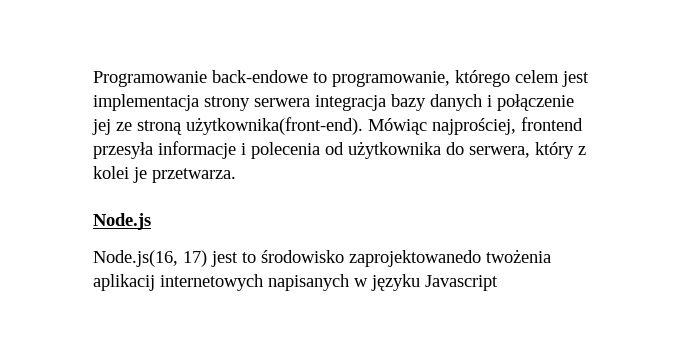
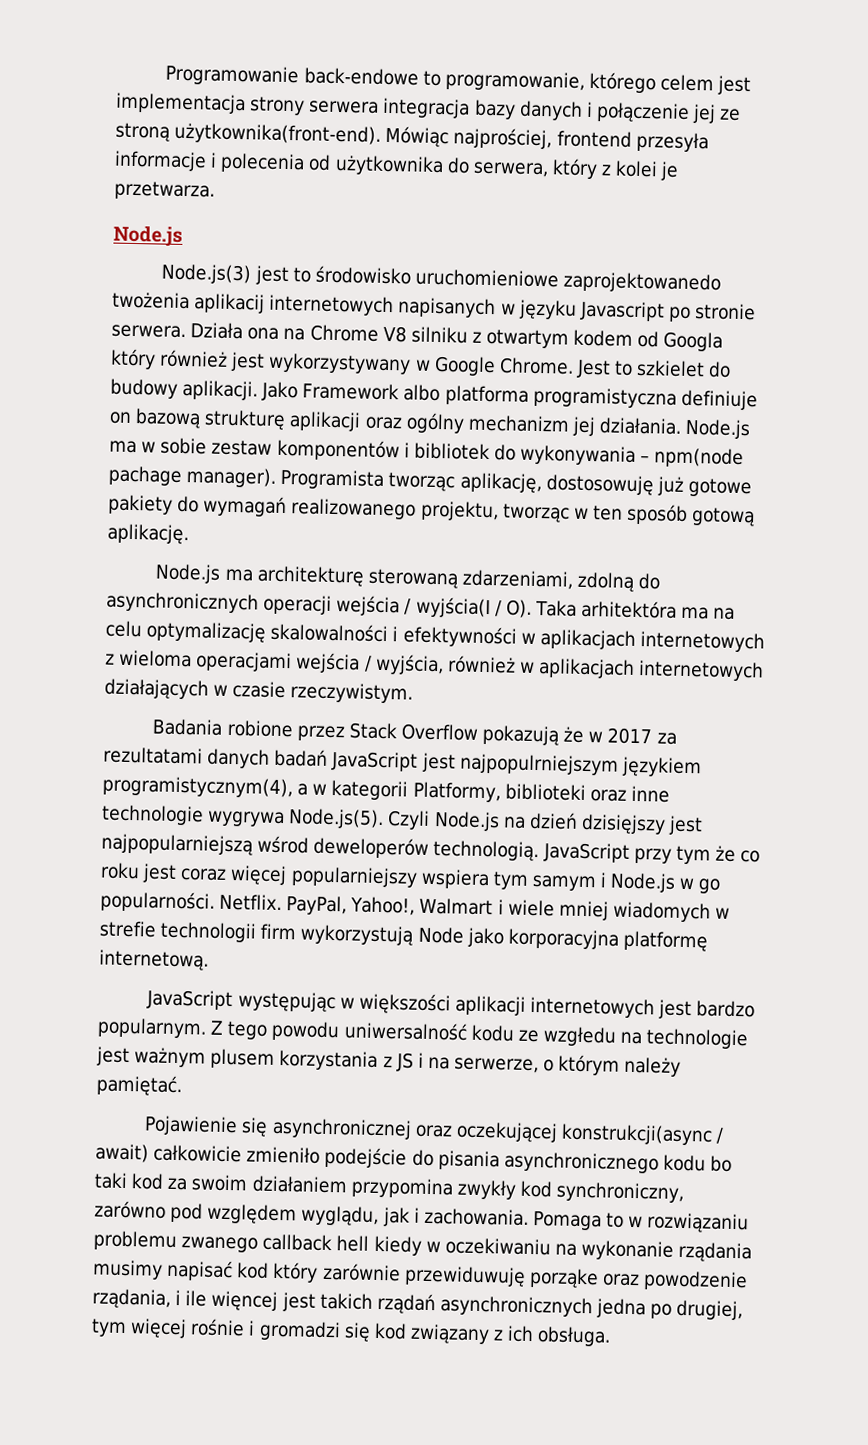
[93,250,207,267] Node.js(16, 17) -> [161,263,252,285] Node.js(3)
(344, 256) none -> [414,268,559,288] uruchomieniowe
(498, 283) none -> [667,303,757,322] [111,322,724,352] [110,348,732,379] [110,378,758,411] [109,408,752,440] [109,437,745,469] [108,465,752,498] [108,494,756,527] [107,523,189,545] [155,563,661,592] [106,591,736,620] [105,620,765,653] [105,649,765,682] [104,678,414,704] [152,718,677,746] [103,746,702,778] [102,775,670,803] [101,804,704,836] [101,833,761,865] [100,862,721,894] [100,890,731,923] [99,920,708,952] [99,949,209,971] [146,989,756,1020] [97,1017,749,1050] [96,1046,682,1077] [96,1074,182,1097] [144,1115,725,1146] [95,1143,733,1174] [94,1172,685,1204] [94,1200,750,1234] [93,1230,753,1263] [92,1259,749,1292] [92,1288,744,1321] [91,1318,612,1347] po stronie serwera. Działa ona na Chrome V8 silniku z otwartym kodem od Googla który również jest wykorzystywany w Google Chrome. Jest to szkielet do budowy aplikacji. Jako Framework albo platforma programistyczna definiuje on bazową strukturę aplikacji oraz ogólny mechanizm jej działania. Node.js ma w sobie zestaw komponentów i bibliotek do wykonywania – npm(node pachage manager). Programista tworząc aplikację, dostosowuję już gotowe pakiety do wymagań realizowanego projektu, tworząc w ten sposób gotową aplikację. // Node.js ma architekturę sterowaną zdarzeniami, zdolną do asynchronicznych operacji wejścia / wyjścia(I / O). Taka arhitektóra ma na celu optymalizację skalowalności i efektywności w aplikacjach internetowych z wieloma operacjami wejścia / wyjścia, również w aplikacjach internetowych działających w czasie rzeczywistym. // Badania robione przez Stack Overflow pokazują że w 2017 za rezultatami danych badań JavaScript jest najpopulrniejszym językiem programistycznym(4), a w kategorii Platformy, biblioteki oraz inne technologie wygrywa Node.js(5). Czyli Node.js na dzień dzisięjszy jest najpopularniejszą wśrod deweloperów technologią. JavaScript przy tym że co roku jest coraz więcej popularniejszy wspiera tym samym i Node.js w go popularności. Netflix. PayPal, Yahoo!, Walmart i wiele mniej wiadomych w strefie technologii firm wykorzystują Node jako korporacyjna platformę internetową. // JavaScript występując w większości aplikacji internetowych jest bardzo popularnym. Z tego powodu uniwersalność kodu ze wzgłedu na technologie jest ważnym plusem korzystania z JS i na serwerze, o którym należy pamiętać. // Pojawienie się asynchronicznej oraz oczekującej konstrukcji(async / await) całkowicie zmieniło podejście do pisania asynchronicznego kodu bo taki kod za swoim działaniem przypomina zwykły kod synchroniczny, zarówno pod względem wyglądu, jak i zachowania. Pomaga to w rozwiązaniu problemu zwanego callback hell kiedy w oczekiwaniu na wykonanie rządania musimy napisać kod który zarównie przewiduwuję porząke oraz powodzenie rządania, i ile więncej jest takich rządań asynchronicznych jedna po drugiej, tym więcej rośnie i gromadzi się kod związany z ich obsługa.

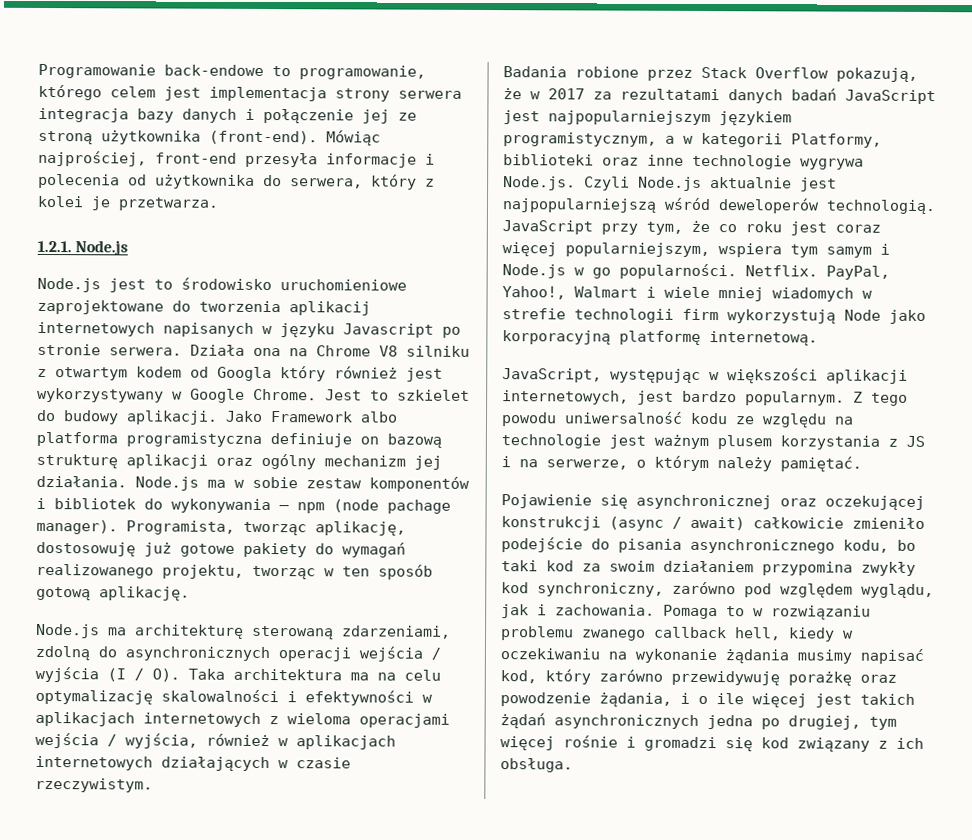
[174,122,382,146] użytkownika(front-end). -> [101,130,318,145] użytkownika (front-end).
[556,130,632,148] frontend -> [155,152,237,164] front-end
(215, 190) none -> [37,240,72,253] 1.2.1.
[161,263,252,285] Node.js(3) -> [37,277,101,293] Node.js
[562,271,721,294] [112,291,190,310] zaprojektowanedo twożenia -> [37,299,281,315] zaprojektowane do tworzenia
[654,447,745,469] npm(node -> [297,499,379,514] npm (node
[280,468,385,490] Programista -> [126,520,235,535] Programista,
[415,596,491,619] wyjścia(I -> [35,666,126,683] wyjścia (I
[581,599,678,619] arhitektóra -> [233,668,342,681] architektura
[482,724,560,746] pokazują -> [836,67,918,82] pokazują,
[459,753,702,778] [102,775,293,799] najpopulrniejszym językiem programistycznym(4), -> [548,110,792,126] [503,132,657,147] najpopularniejszym językiem programistycznym,
[288,808,385,830] Node.js(5). -> [503,176,576,191] Node.js.
[502,811,666,835] na dzień dzisięjszy -> [710,177,792,189] aktualnie
[257,835,310,854] wśrod -> [664,197,711,211] wśród
[675,845,711,865] tym -> [646,221,683,235] tym,
[290,866,418,888] popularniejszy -> [565,242,710,258] popularniejszym,
[507,928,619,950] korporacyjna -> [502,330,611,345] korporacyjną
[146,989,234,1011] JavaScript -> [502,368,602,383] JavaScript,
[530,996,656,1019] internetowych -> [502,390,629,405] internetowych,
[542,1026,617,1047] wzgłedu -> [762,413,827,428] względu
[560,1123,713,1146] konstrukcji(async -> [501,516,664,531] konstrukcji (async
[662,1154,706,1172] kodu -> [843,539,889,553] kodu,
[336,1235,370,1252] hell -> [735,627,781,641] hell,
[678,1241,753,1263] rządania -> [725,649,789,664] żądania
[237,1261,749,1292] [92,1288,279,1312] kod który zarównie przewiduwuję porząke oraz powodzenie rządania, i ile więncej -> [500,669,897,686] [500,692,807,708] kod, który zarówno przewidywuję porażkę oraz powodzenie żądania, i o ile więcej
[376,1292,436,1315] rządań -> [500,713,546,729] żądań

